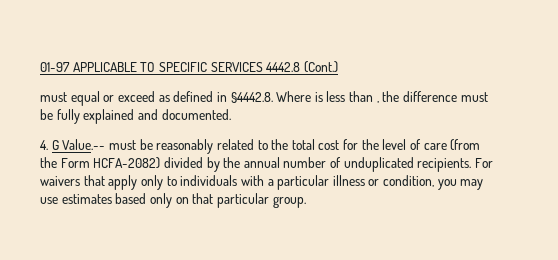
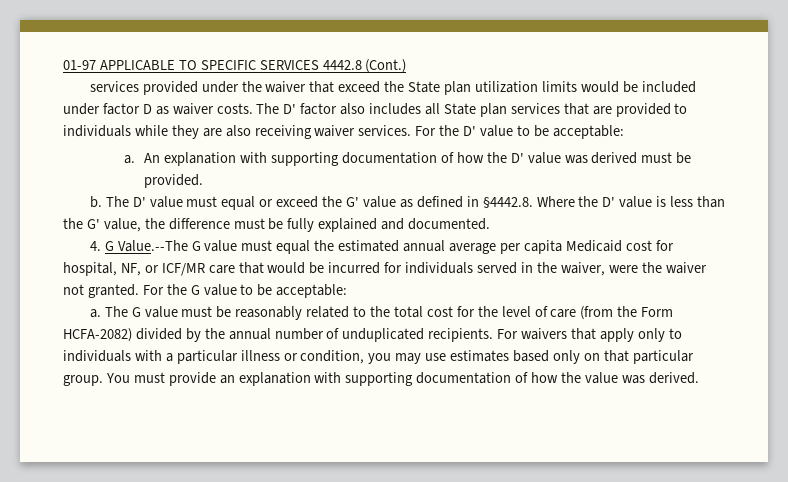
(338, 67) none -> [89,81,696,95] [63,103,688,117] [63,125,624,139] [124,152,692,166] [144,174,204,188] [89,196,183,208] services provided under the waiver that exceed the State plan utilization limits would be included under factor D as waiver costs. The D' factor also includes all State plan services that are provided to individuals while they are also receiving waiver services. For the D' value to be acceptable: // a. An explanation with supporting documentation of how the D' value was derived must be provided. // b. The D' value
(155, 96) none -> [322,196,396,208] the G' value
[314,91,379,103] is less than , -> [578,196,725,208] [63,218,141,232] the D' value is less than the G' value,
[62,139,106,150] Value.-- -> [117,240,674,254] [63,262,707,276] [63,284,348,298] [89,306,178,318] Value.--The G value must equal the estimated annual average per capita Medicaid cost for hospital, NF, or ICF/MR care that would be incurred for individuals served in the waiver, were the waiver not granted. For the G value to be acceptable: // a. The G value
(306, 202) none -> [105,372,699,386] You must provide an explanation with supporting documentation of how the value was derived.

